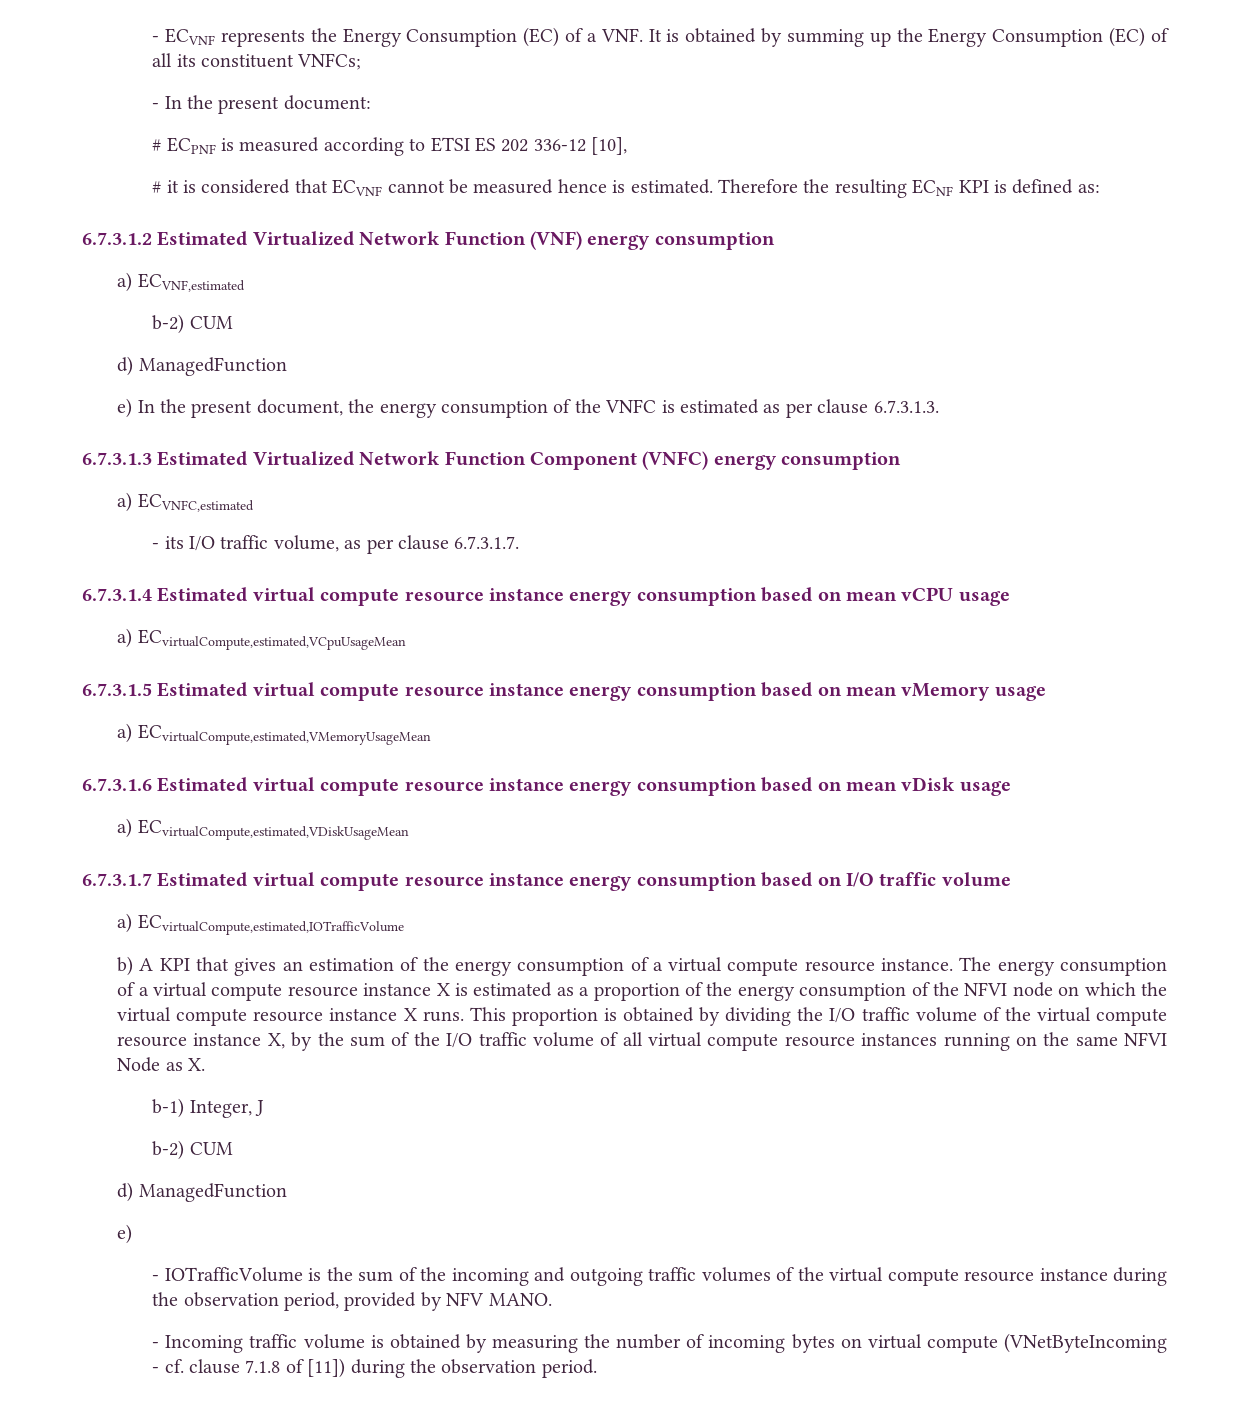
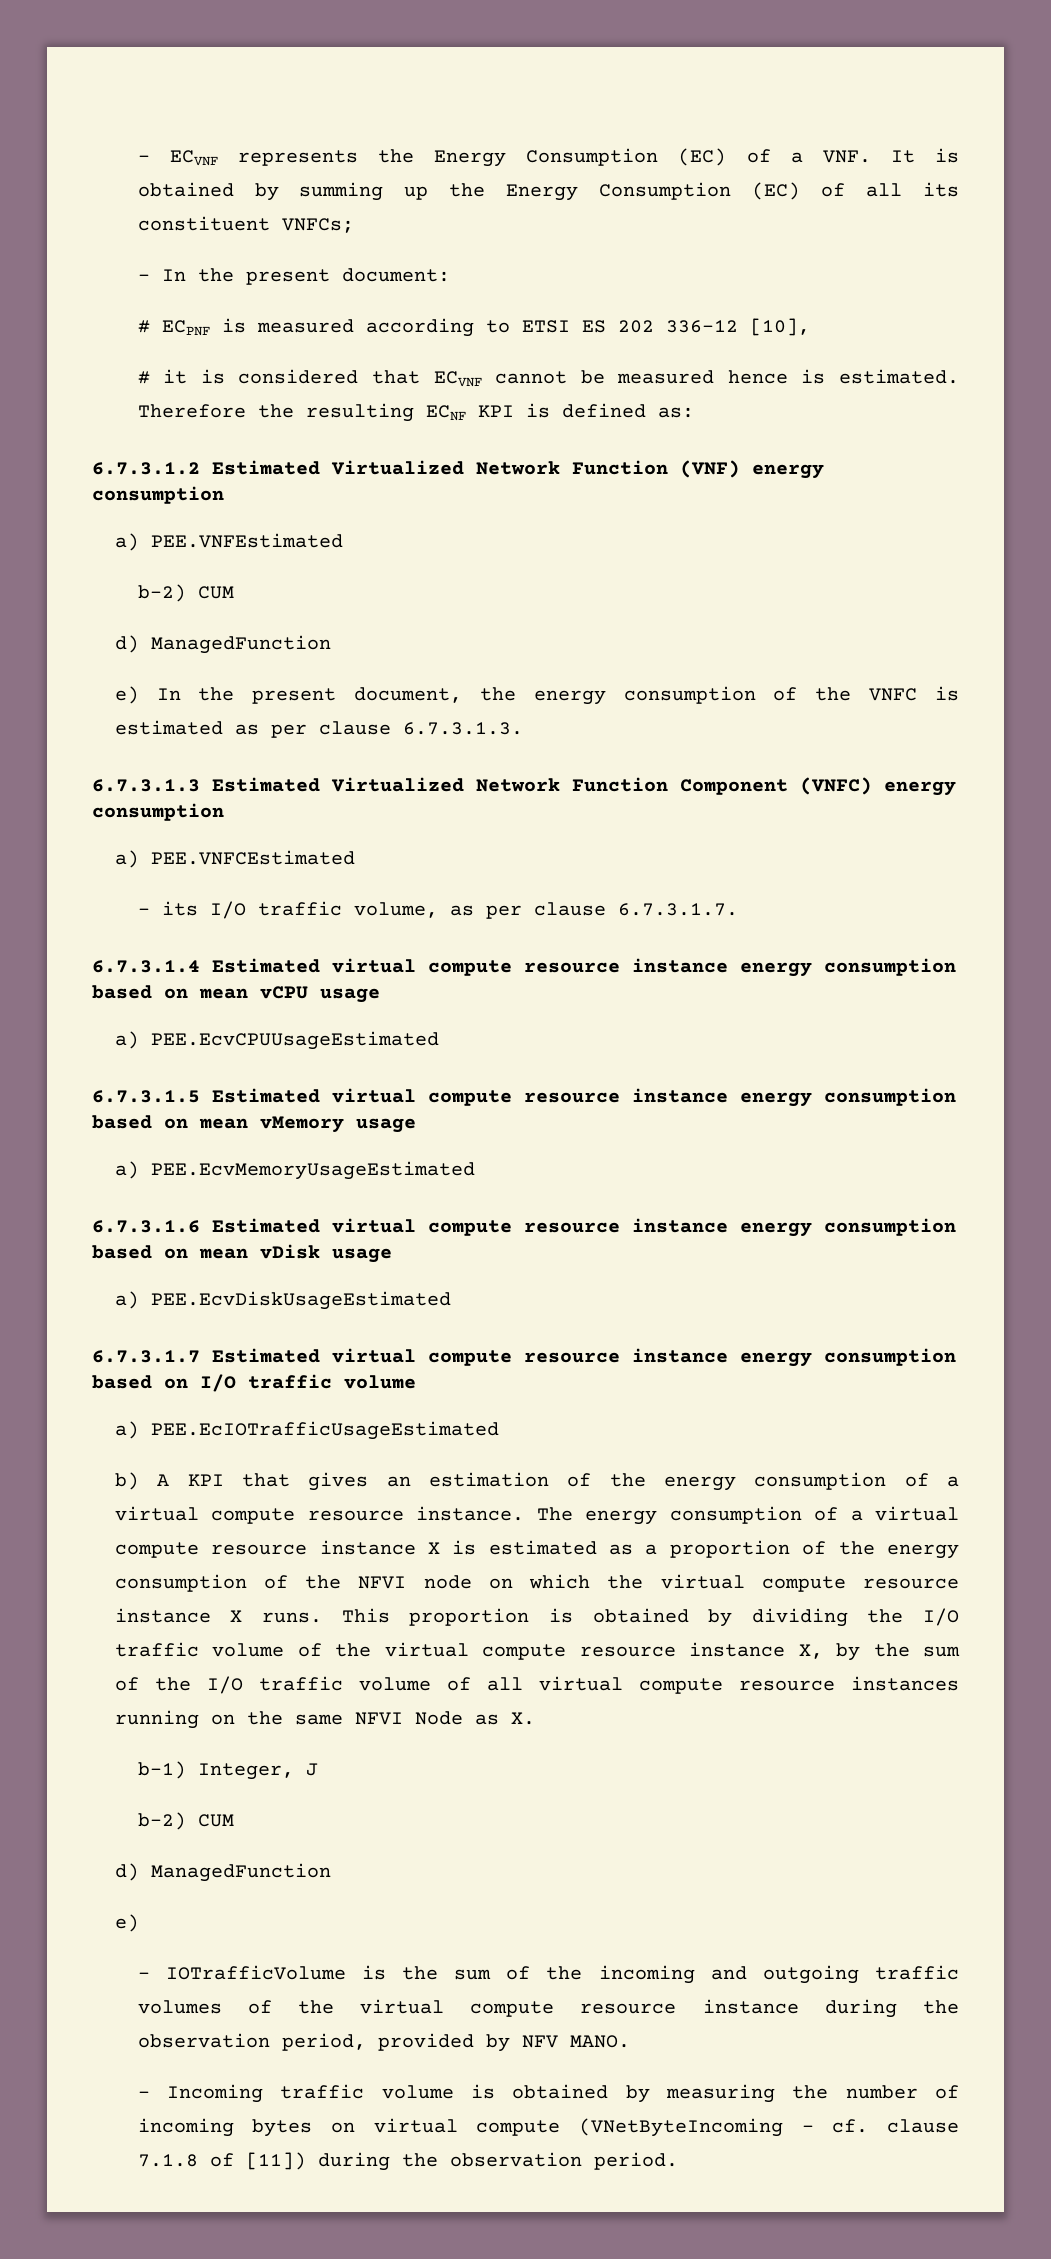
[137,273,245,292] ECVNF,estimated -> [150,533,343,548] PEE.VNFEstimated
[137,493,254,512] ECVNFC,estimated -> [150,850,355,865] PEE.VNFCEstimated
[137,629,406,650] ECvirtualCompute,estimated,VCpuUsageMean -> [150,1031,439,1050] PEE.EcvCPUUsageEstimated
[137,724,431,745] ECvirtualCompute,estimated,VMemoryUsageMean -> [150,1161,475,1180] PEE.EcvMemoryUsageEstimated
[137,819,409,840] ECvirtualCompute,estimated,VDiskUsageMean -> [150,1291,451,1310] PEE.EcvDiskUsageEstimated
[137,914,404,935] ECvirtualCompute,estimated,IOTrafficVolume -> [150,1421,499,1440] PEE.EcIOTrafficUsageEstimated

